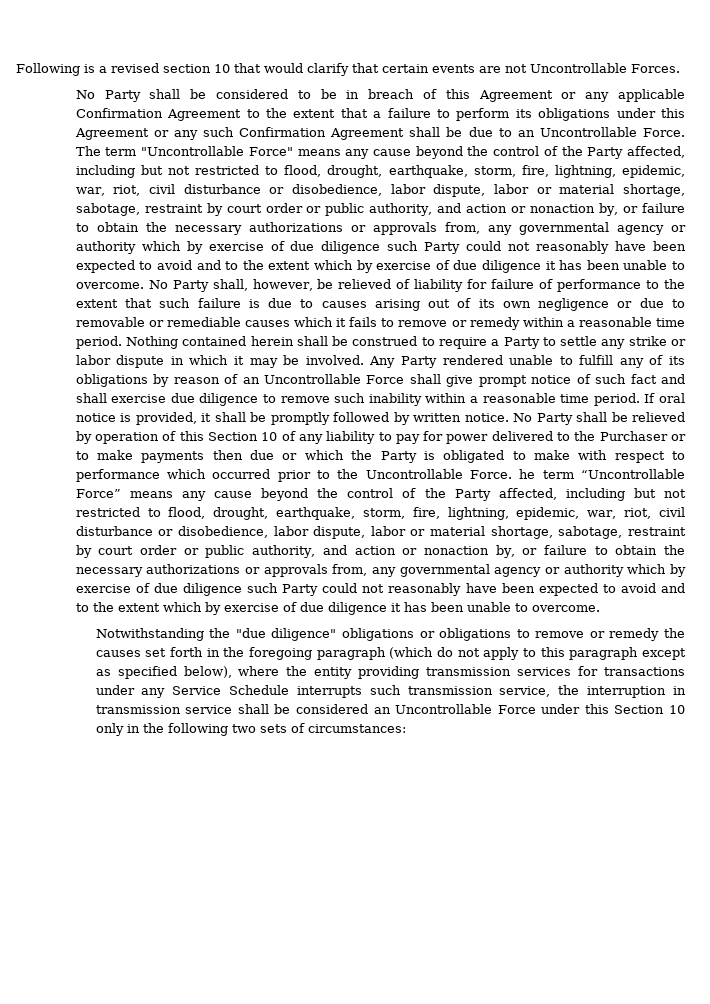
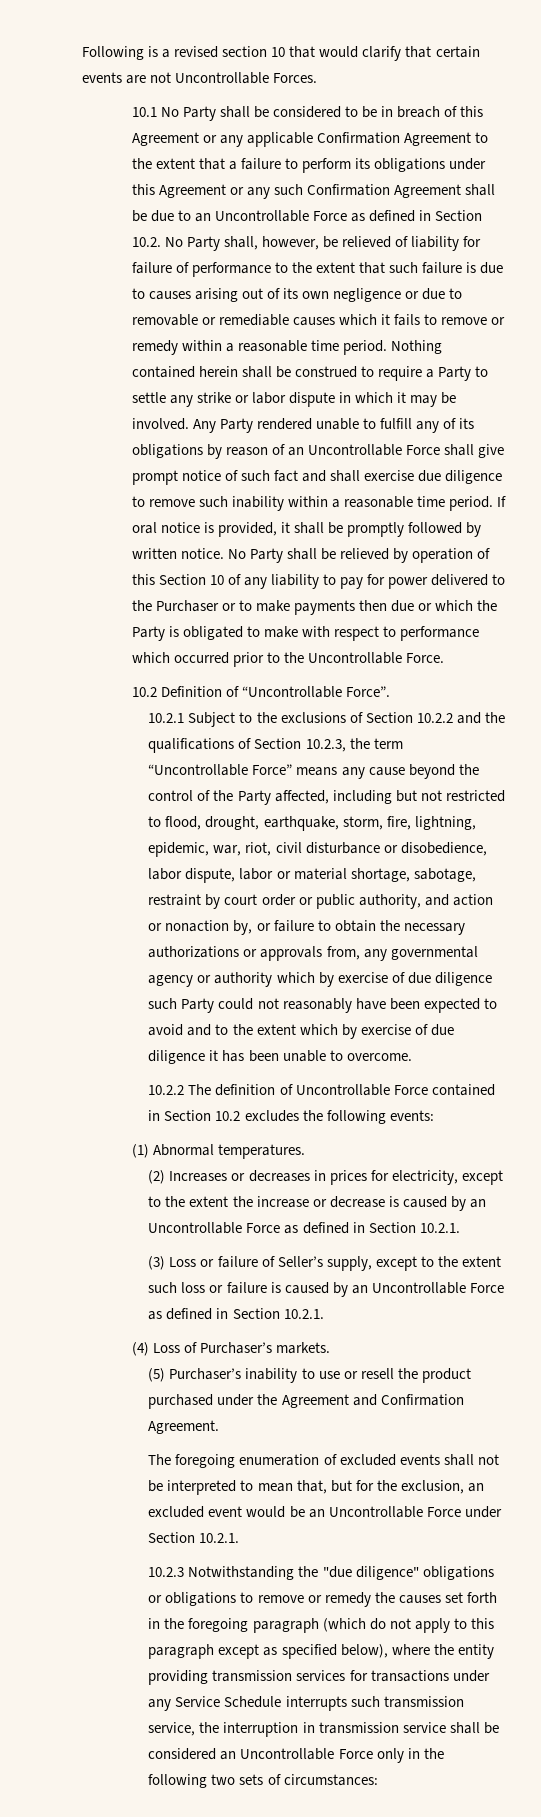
(680, 68) none -> [131,107,157,117] 10.1
[643,128,685,137] [75,146,686,159] [75,165,685,178] [75,184,685,197] [75,203,686,216] [75,222,686,235] [75,241,686,254] [75,260,686,273] [75,282,144,289] Force. The term "Uncontrollable Force" means any cause beyond the control of the Party affected, including but not restricted to flood, drought, earthquake, storm, fire, lightning, epidemic, war, riot, civil disturbance or disobedience, labor dispute, labor or material shortage, sabotage, restraint by court order or public authority, and action or nonaction by, or failure to obtain the necessary authorizations or approvals from, any governmental agency or authority which by exercise of due diligence such Party could not reasonably have been expected to avoid and to the extent which by exercise of due diligence it has been unable to overcome. -> [313,210,483,222] [131,237,161,247] Force as defined in Section 10.2.
[519,469,536,479] he -> [131,686,390,698] [148,712,505,727] [148,738,370,753] // 10.2 Definition of “Uncontrollable Force”. // 10.2.1 Subject to the exclusions of Section 10.2.2 and the qualifications of Section 10.2.3, the
(600, 608) none -> [148,1084,495,1096] [148,1110,434,1124] [131,1144,305,1159] [148,1170,503,1185] [148,1196,486,1211] [148,1222,460,1234] [148,1256,501,1271] [148,1282,504,1297] [148,1308,324,1320] [131,1342,330,1356] [148,1368,471,1383] [148,1394,464,1409] [148,1420,220,1434] [148,1454,499,1468] [148,1480,484,1495] [148,1506,502,1518] [148,1532,240,1543] [148,1567,185,1577] 10.2.2 The definition of Uncontrollable Force contained in Section 10.2 excludes the following events: // (1) Abnormal temperatures. // (2) Increases or decreases in prices for electricity, except to the extent the increase or decrease is caused by an Uncontrollable Force as defined in Section 10.2.1. // (3) Loss or failure of Seller’s supply, except to the extent such loss or failure is caused by an Uncontrollable Force as defined in Section 10.2.1. // (4) Loss of Purchaser’s markets. // (5) Purchaser’s inability to use or resell the product purchased under the Agreement and Confirmation Agreement. // The foregoing enumeration of excluded events shall not be interpreted to mean that, but for the exclusion, an excluded event would be an Uncontrollable Force under Section 10.2.1. // 10.2.3
[541,704,685,714] under this Section 10 -> (373, 1754) none

